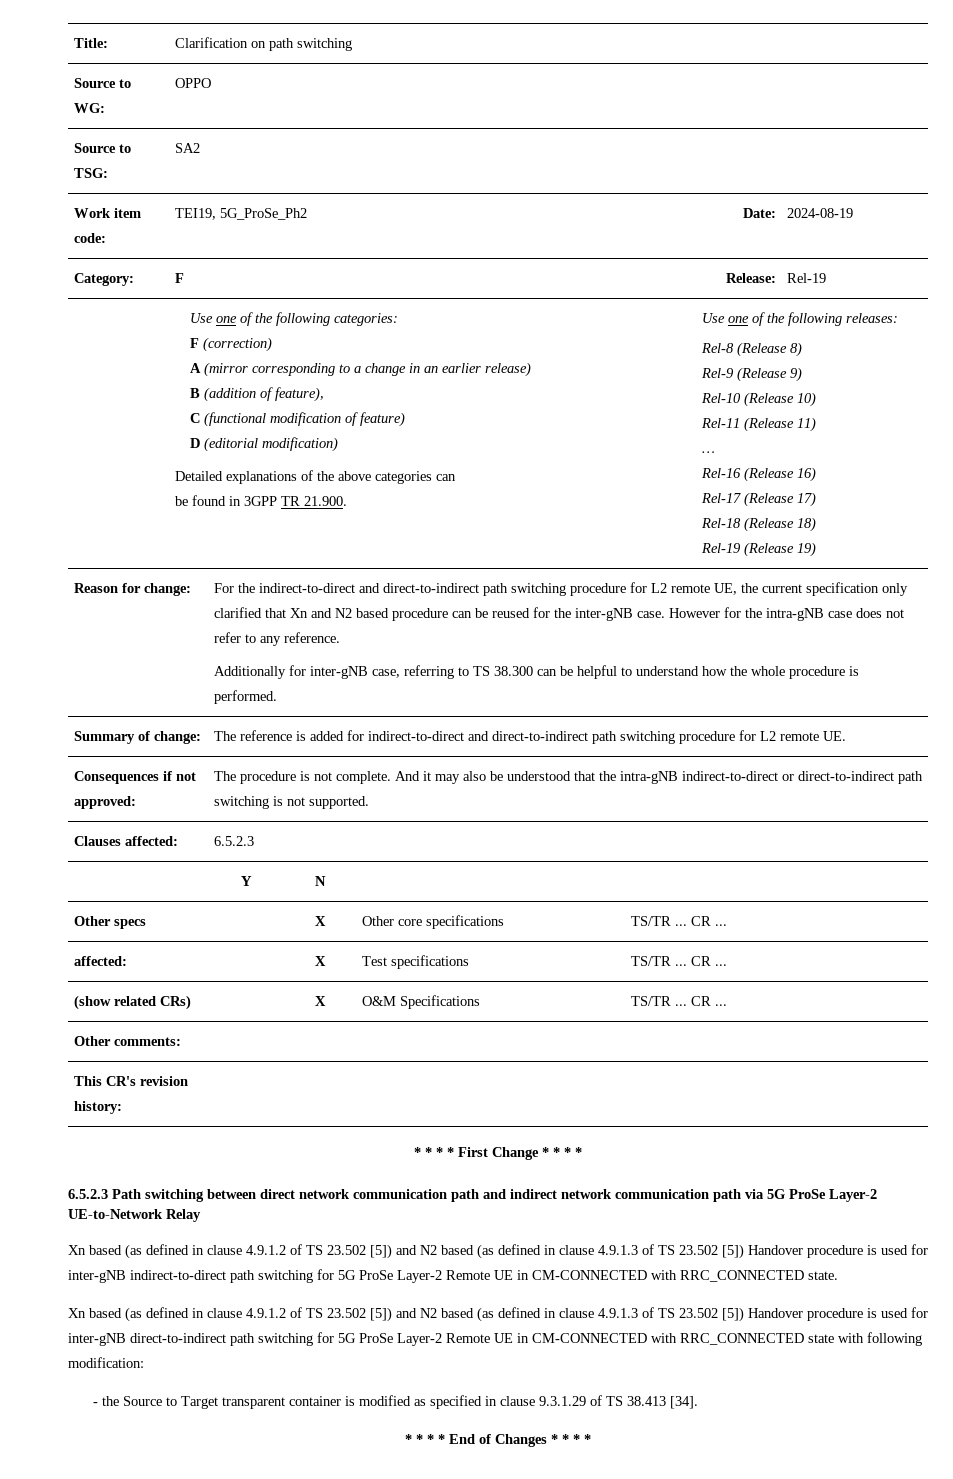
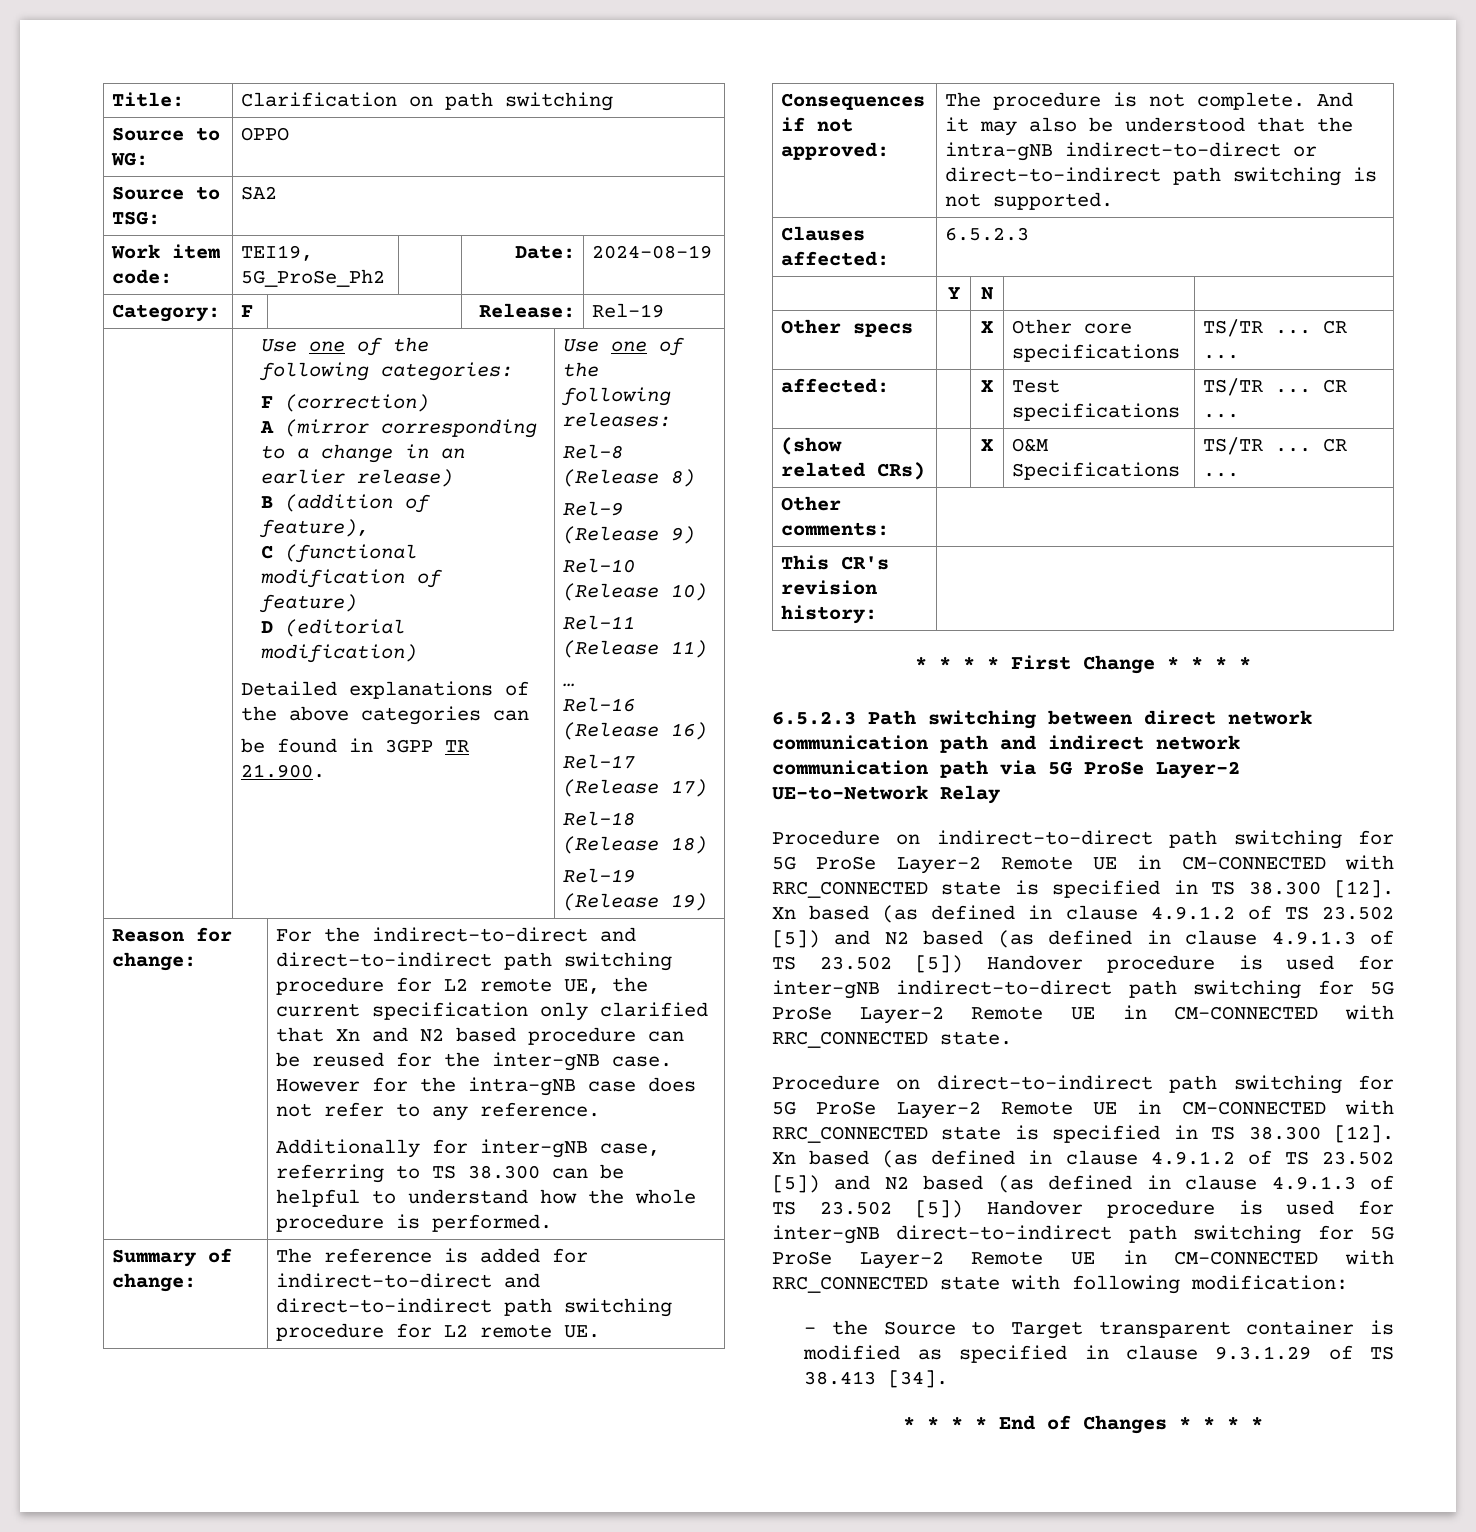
(201, 1215) none -> [772,830,1394,849] [772,855,1394,874] [772,880,1394,898] Procedure on indirect-to-direct path switching for 5G ProSe Layer-2 Remote UE in CM-CONNECTED with RRC_CONNECTED state is specified in TS 38.300 [12].
(838, 1275) none -> [772,1075,1394,1094] [772,1100,1394,1119] [772,1125,1394,1143] Procedure on direct-to-indirect path switching for 5G ProSe Layer-2 Remote UE in CM-CONNECTED with RRC_CONNECTED state is specified in TS 38.300 [12].

